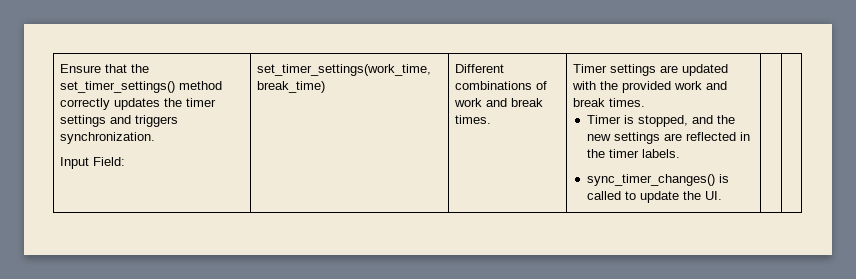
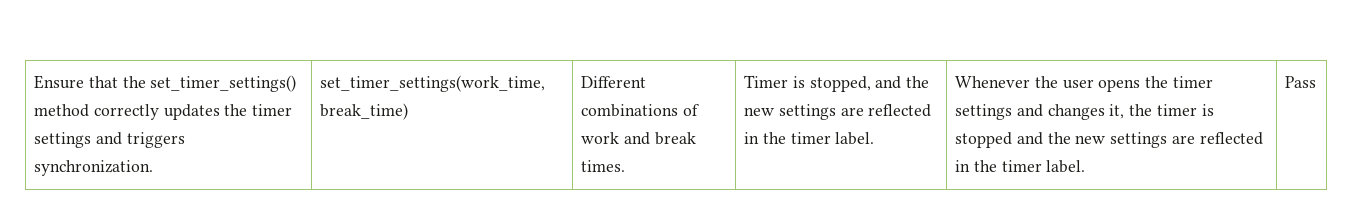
[59,157,125,169] // Input Field: -> (154, 168) none
[609,64,728,76] [571,81,727,93] [572,98,645,107] [587,115,622,124] settings are updated with the provided work and break times. // Timer -> (789, 81) none
[642,149,681,158] [587,174,730,186] [587,191,723,203] labels. // sync_timer_changes() is called to update the UI. | | -> [835,132,875,145] [955,76,1213,92] [955,104,1214,120] [955,132,1263,148] [955,160,1086,173] [1285,76,1317,88] label. | Whenever the user opens the timer settings and changes it, the timer is stopped and the new settings are reflected in the timer label. | Pass

